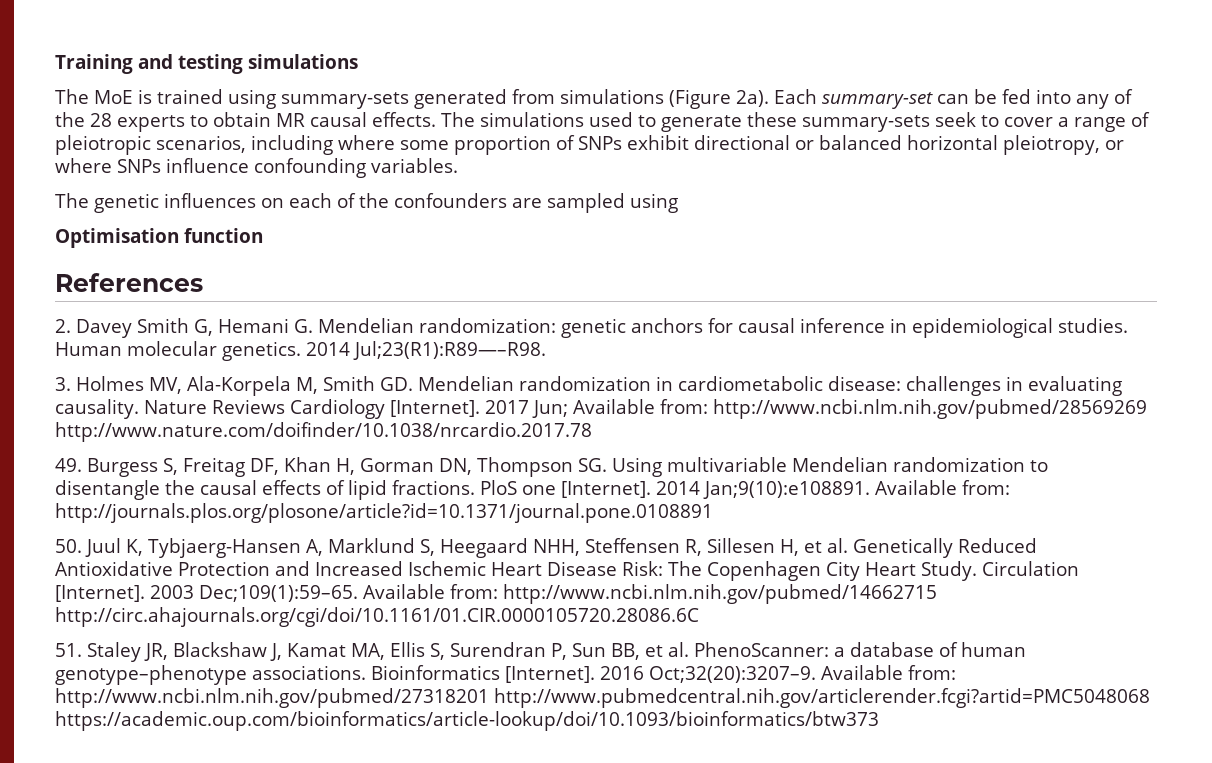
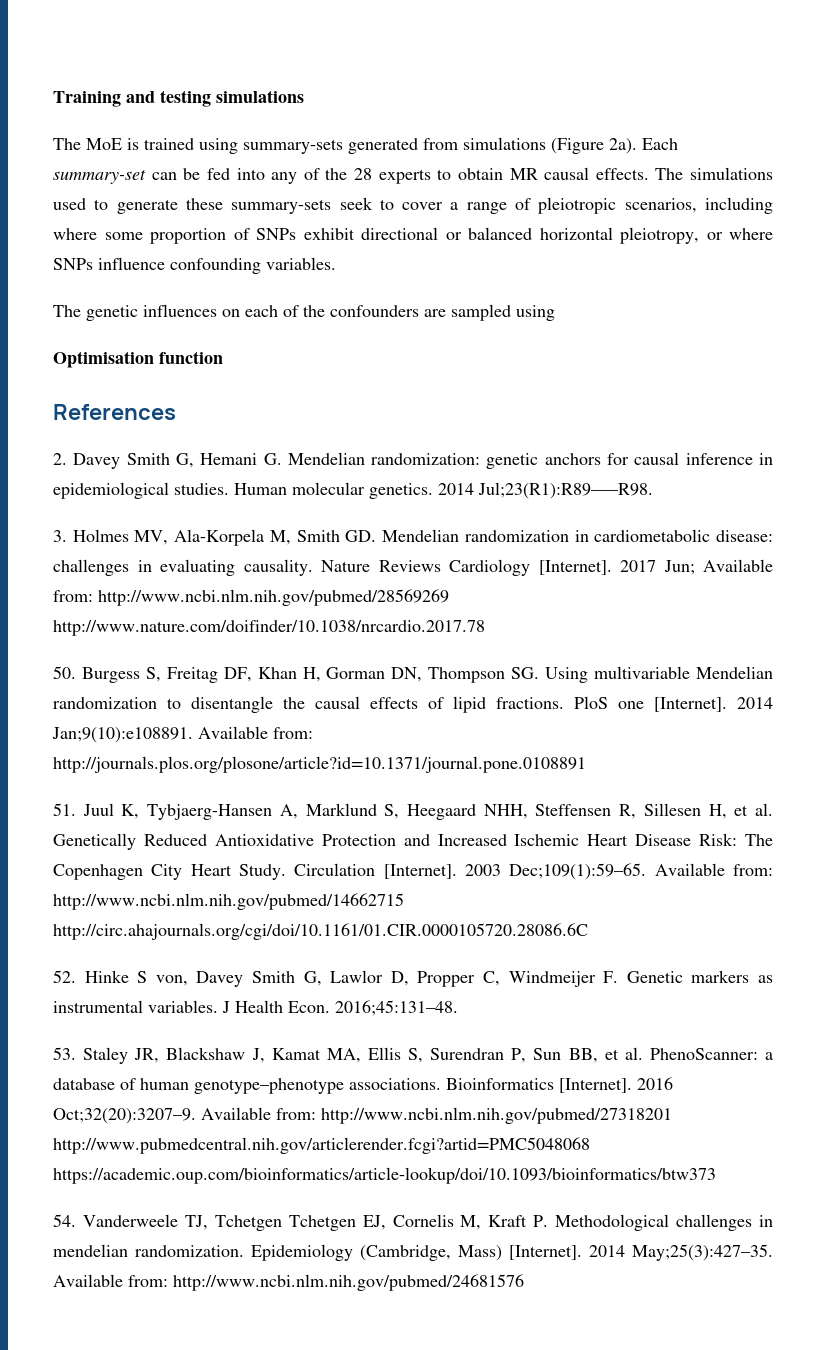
[55,458,82,472] 49. -> [53,666,76,679] 50.
[55,539,82,553] 50. -> [53,803,76,816] 51.
[55,643,82,657] 51. -> [53,970,774,987] [53,1000,458,1016] [53,1047,76,1060] 52. Hinke S von, Davey Smith G, Lawlor D, Propper C, Windmeijer F. Genetic markers as instrumental variables. J Health Econ. 2016;45:131–48. // 53.
(879, 721) none -> [53,1214,773,1231] [53,1244,773,1261] [53,1274,524,1291] // 54. Vanderweele TJ, Tchetgen Tchetgen EJ, Cornelis M, Kraft P. Methodological challenges in mendelian randomization. Epidemiology (Cambridge, Mass) [Internet]. 2014 May;25(3):427–35. Available from: http://www.ncbi.nlm.nih.gov/pubmed/24681576

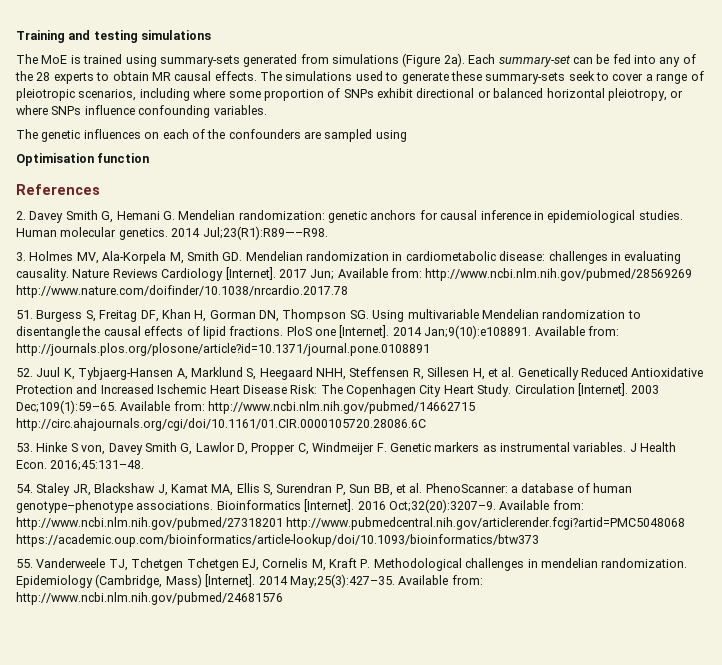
[53,666,76,679] 50. -> [16,310,33,319] 51.
[53,803,76,816] 51. -> [16,368,33,377] 52.
[53,970,76,983] 52. -> [16,443,33,452] 53.
[53,1047,76,1060] 53. -> [16,484,33,493] 54.
[53,1214,76,1227] 54. -> [16,559,33,568] 55.

